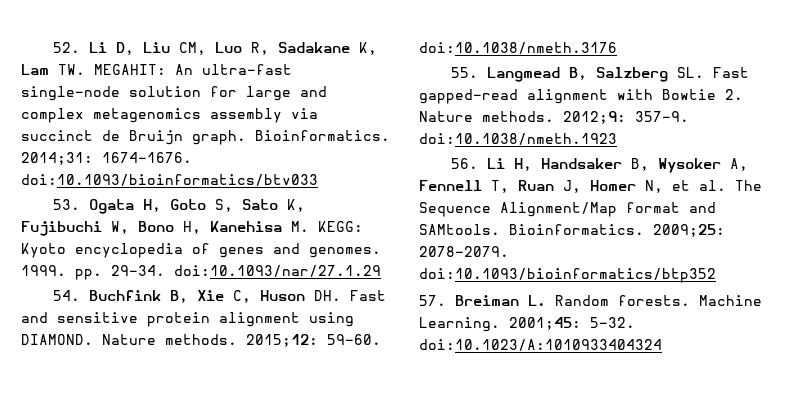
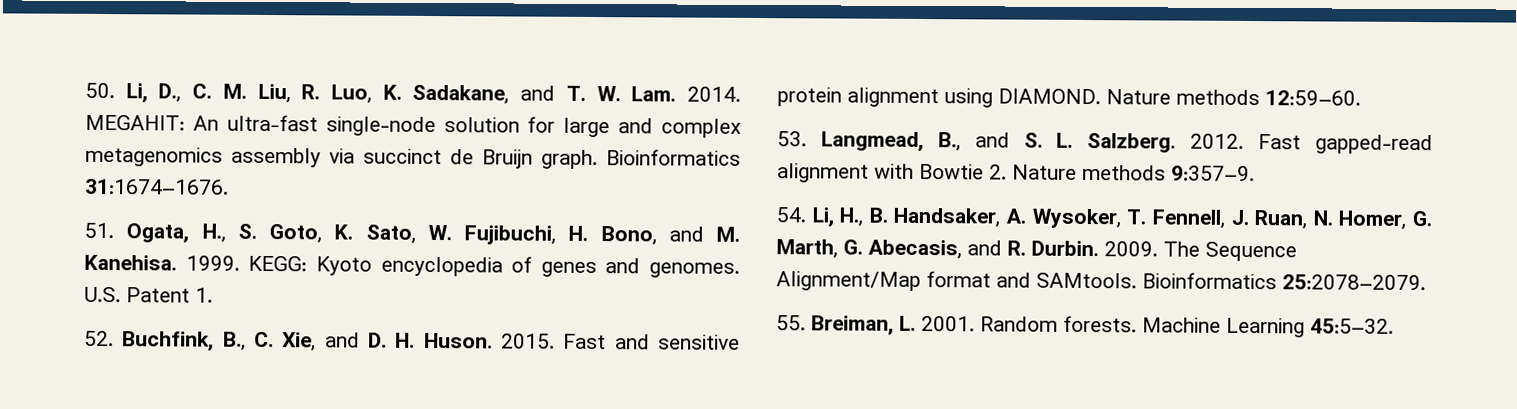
[52,42,377,55] [21,64,85,75] 52. Li D, Liu CM, Luo R, Sadakane K, Lam TW. -> [85,82,741,105] 50. Li, D., C. M. Liu, R. Luo, K. Sadakane, and T. W. Lam. 2014.
[255,130,390,141] [21,152,192,165] [21,174,318,186] [52,199,305,214] [21,221,309,236] Bioinformatics. 2014;31: 1674–1676. doi:10.1093/bioinformatics/btv033 // 53. Ogata H, Goto S, Sato K, Fujibuchi W, Bono H, Kanehisa M. -> [606,149,741,166] [85,178,229,195] [84,222,740,246] [84,254,240,271] Bioinformatics 31:1674–1676. // 51. Ogata, H., S. Goto, K. Sato, W. Fujibuchi, H. Bono, and M. Kanehisa. 1999.
[21,265,381,280] [52,290,341,303] 1999. pp. 29–34. doi:10.1093/nar/27.1.29 // 54. Buchfink B, Xie C, Huson DH. -> [84,286,213,303] [84,330,555,352] U.S. Patent 1. // 52. Buchfink, B., C. Xie, and D. H. Huson. 2015.
[165,334,381,347] [419,42,617,54] [450,67,704,82] methods. 2015;12: 59–60. doi:10.1038/nmeth.3176 // 55. Langmead B, Salzberg SL. -> [1176,89,1361,106] [777,131,1245,153] methods 12:59–60. // 53. Langmead, B., and S. L. Salzberg. 2012.
[482,111,689,124] [419,133,617,145] [450,158,748,173] [419,180,726,193] methods. 2012;9: 357–9. doi:10.1038/nmeth.1923 // 56. Li H, Handsaker B, Wysoker A, Fennell T, Ruan J, Homer N, et al. -> [1082,164,1255,182] [776,207,1432,230] [776,239,1158,260] methods 9:357–9. // 54. Li, H., B. Handsaker, A. Wysoker, T. Fennell, J. Ruan, N. Homer, G. Marth, G. Abecasis, and R. Durbin. 2009.
[509,224,725,237] [419,246,509,257] [419,268,716,283] [419,295,762,306] [419,317,635,332] [419,339,662,351] Bioinformatics. 2009;25: 2078–2079. doi:10.1093/bioinformatics/btp352 // 57. Breiman L. Random forests. Machine Learning. 2001;45: 5–32. doi:10.1023/A:1010933404324 -> [1142,272,1426,291] [776,315,1394,338] Bioinformatics 25:2078–2079. // 55. Breiman, L. 2001. Random forests. Machine Learning 45:5–32.

